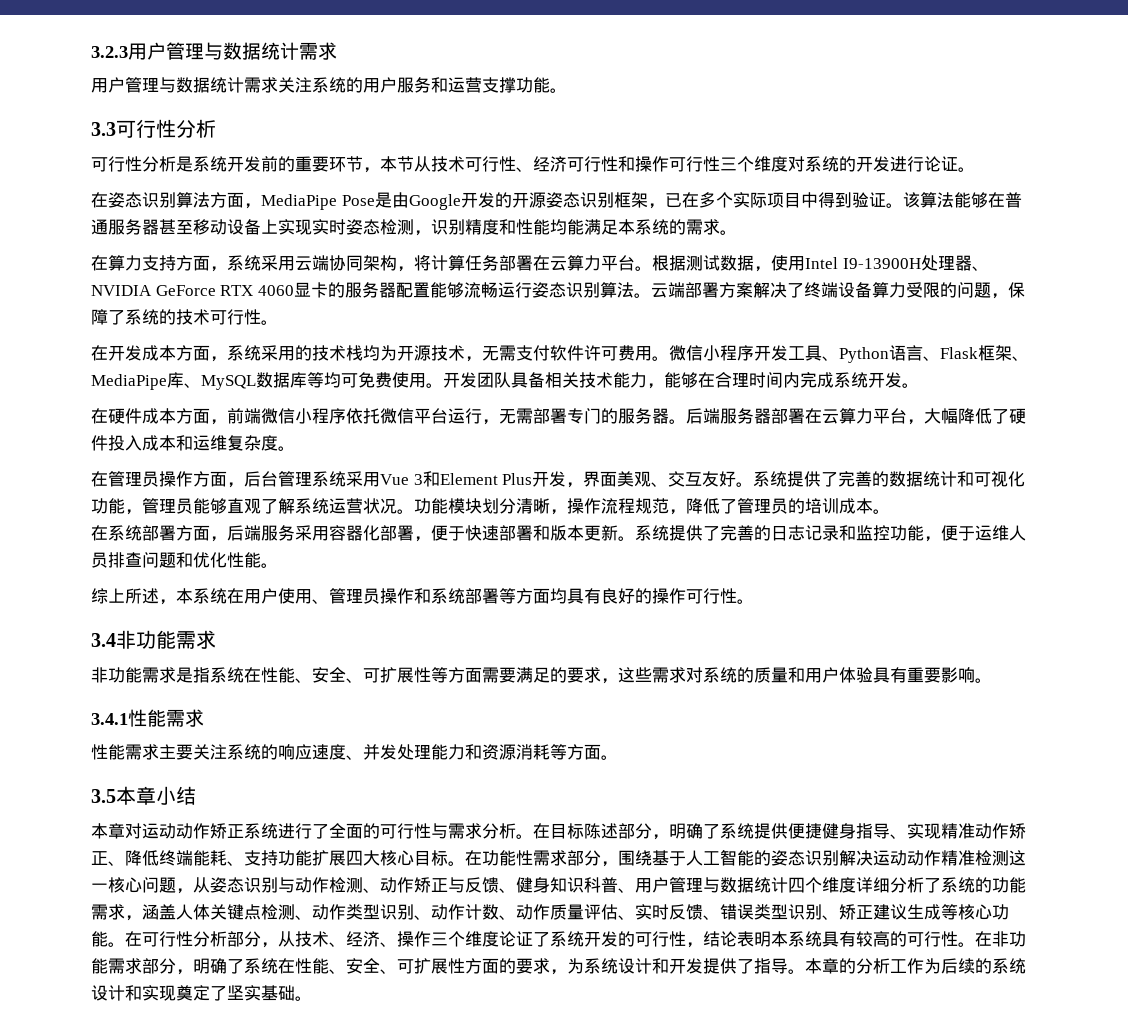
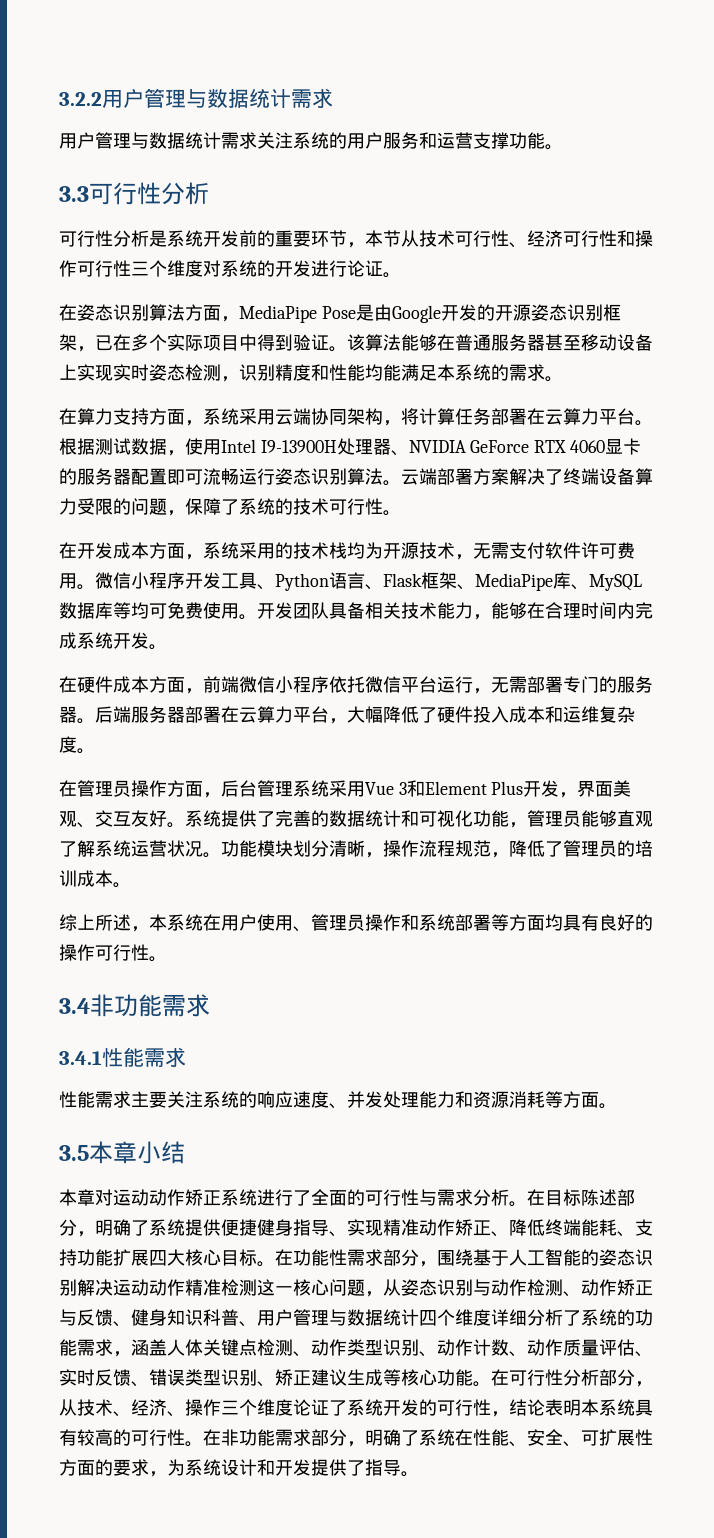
[91,46,128,58] 3.2.3 -> [59,92,102,106] 3.2.2
[429,282,464,298] 能够 -> [167,469,203,485] 即可
[91,525,1026,542] [91,552,278,568] // 在系统部署方面，后端服务采用容器化部署，便于快速部署和版本更新。系统提供了完善的日志记录和监控功能，便于运维人员排查问题和优化性能。 -> (131, 885) none
[91,667,992,684] // 非功能需求是指系统在性能、安全、可扩展性等方面需要满足的要求，这些需求对系统的质量和用户体验具有重要影响。 -> (210, 1005) none
[805,958,1026,974] [91,985,312,1001] 本章的分析工作为后续的系统设计和实现奠定了坚实基础。 -> (419, 1474) none

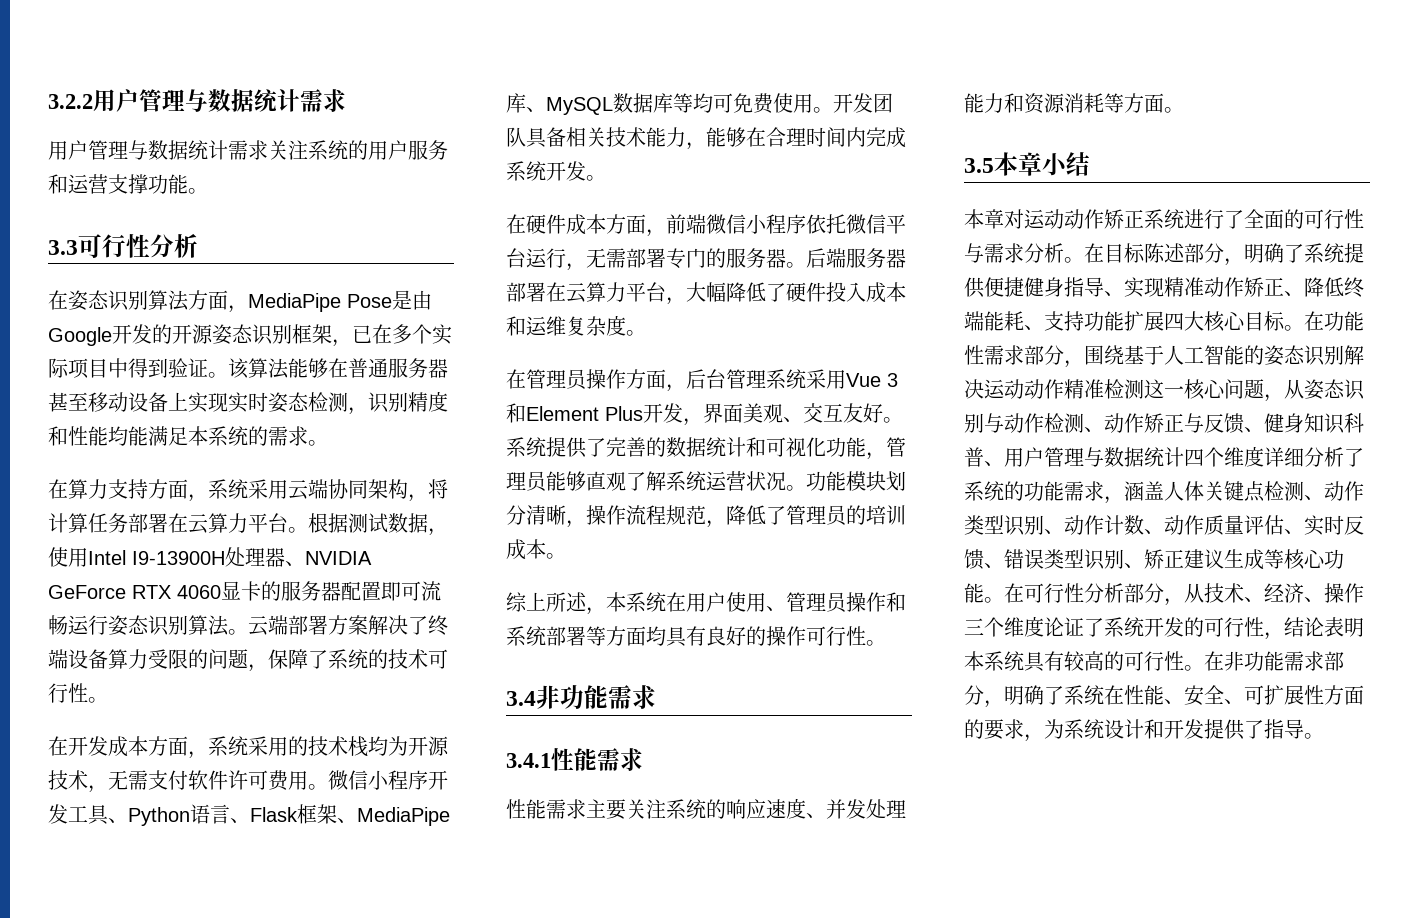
[59,230,653,248] [59,260,401,278] // 可行性分析是系统开发前的重要环节，本节从技术可行性、经济可行性和操作可行性三个维度对系统的开发进行论证。 -> (198, 245) none

